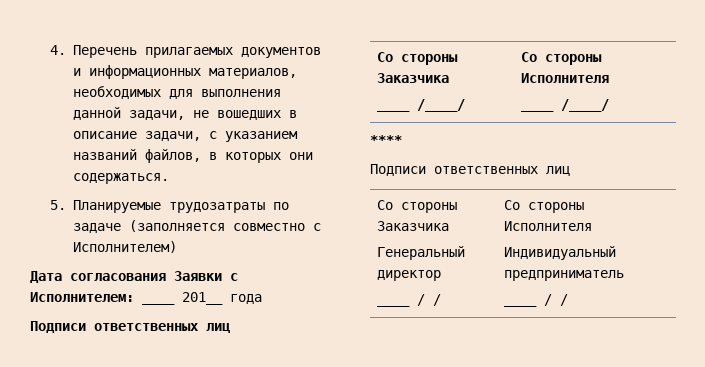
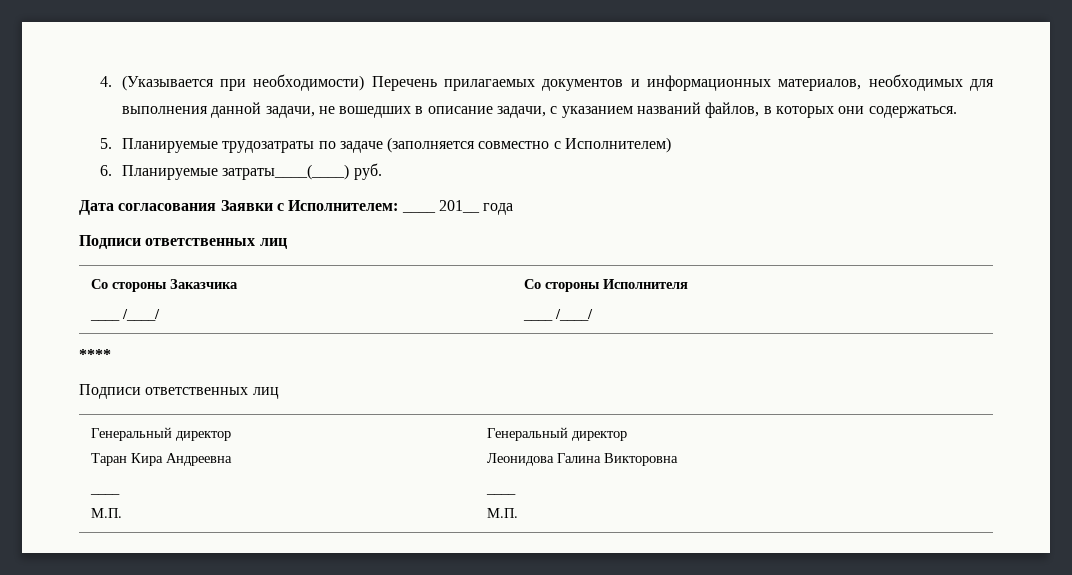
(67, 50) none -> [121,74,365,91] (Указывается при необходимости)
(177, 247) none -> [100,163,382,180] // 6. Планируемые затраты____(____) руб.
[376,200,457,213] [376,221,449,231] [376,246,465,260] [376,270,441,281] [376,294,441,307] [503,200,584,213] [503,221,592,231] [503,246,616,260] [503,270,624,281] [503,294,568,307] Со стороны Заказчика // Генеральный директор // ____ / / | Со стороны Исполнителя // Индивидуальный предприниматель // ____ / / -> [90,427,231,441] [90,453,232,466] [89,493,120,495] [90,508,122,518] [486,427,627,441] [486,453,678,466] [485,493,516,495] [486,508,518,518] Генеральный директор // Таран Кира Андреевна // ____ // М.П. | Генеральный директор // Леонидова Галина Викторовна // ____ // М.П.

